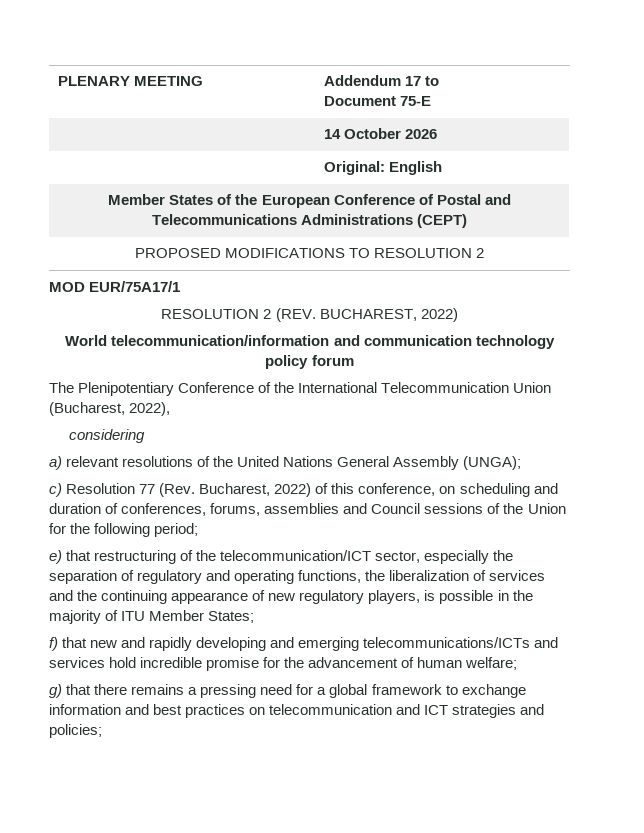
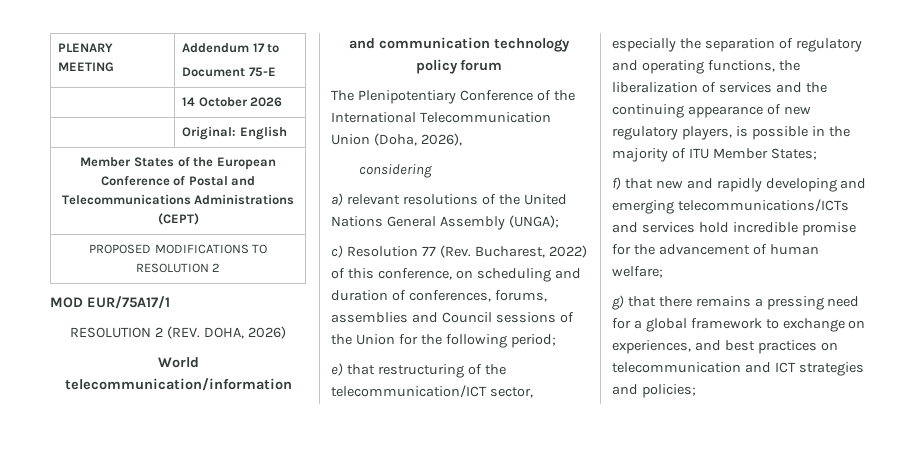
[319,308,458,322] BUCHAREST, 2022) -> [203,326,286,339] DOHA, 2026)
[49,402,171,416] (Bucharest, 2022), -> [373,133,462,146] (Doha, 2026),
[49,704,121,715] information -> [848,320,866,329] [612,340,691,354] on experiences,

